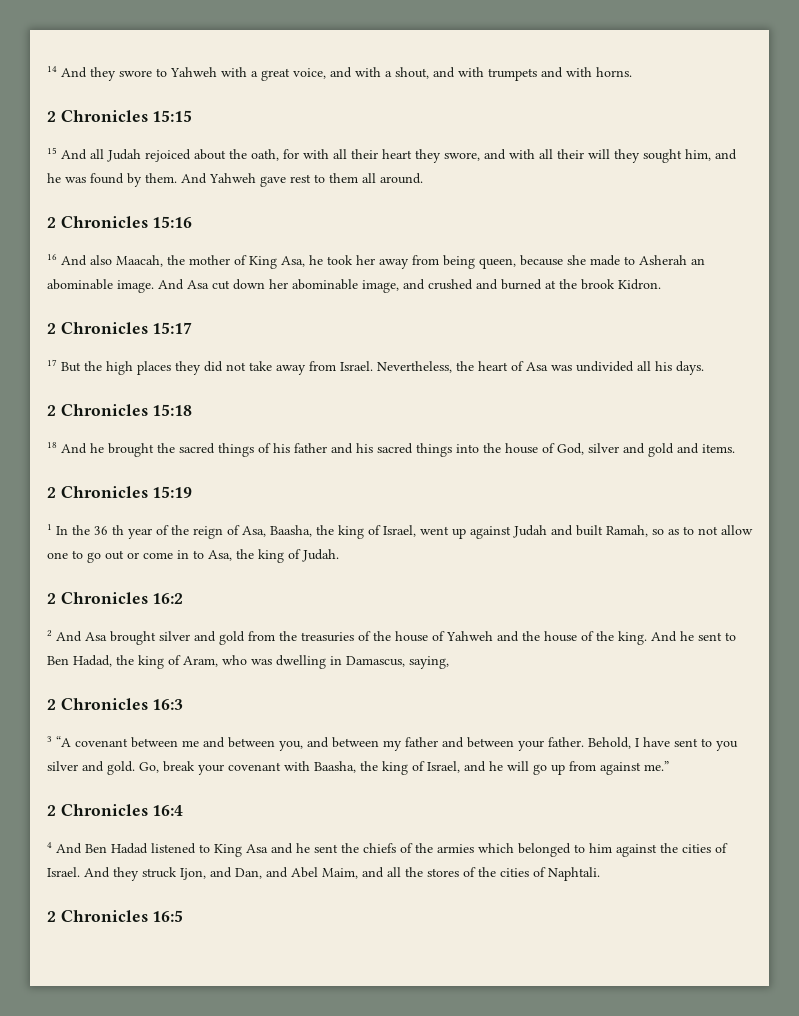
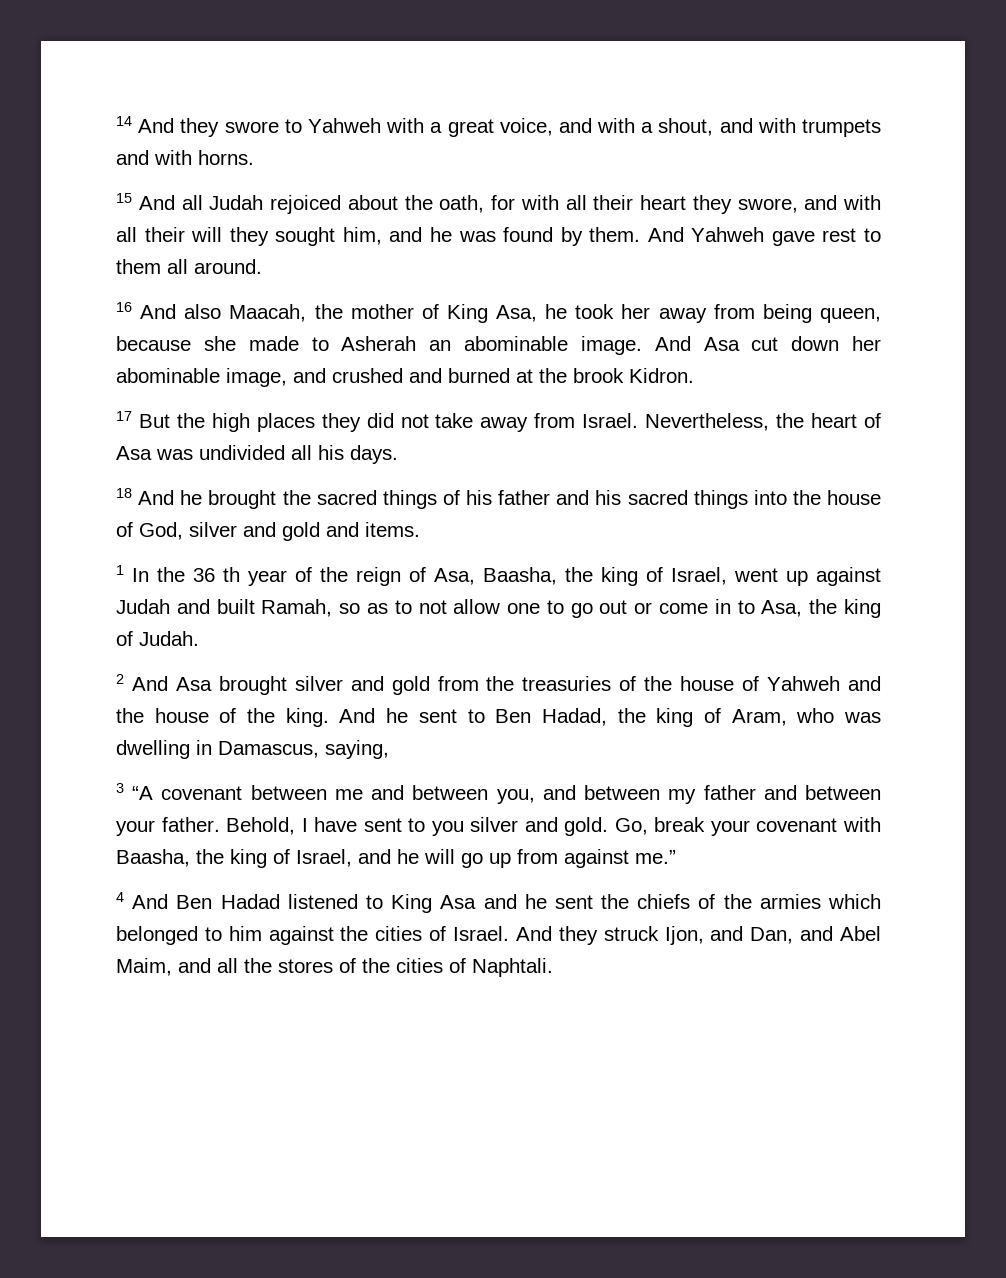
[47,110,193,122] // 2 Chronicles 15:15 -> (254, 157) none
[47,216,193,228] // 2 Chronicles 15:16 -> (262, 266) none
[47,322,193,334] // 2 Chronicles 15:17 -> (694, 375) none
[47,404,193,416] // 2 Chronicles 15:18 -> (398, 454) none
[47,486,193,498] // 2 Chronicles 15:19 -> (420, 529) none
[47,592,184,604] // 2 Chronicles 16:2 -> (199, 638) none
[47,698,184,710] // 2 Chronicles 16:3 -> (389, 749) none
[47,804,184,816] // 2 Chronicles 16:4 -> (676, 857) none
[47,910,184,922] // 2 Chronicles 16:5 -> (553, 967) none

